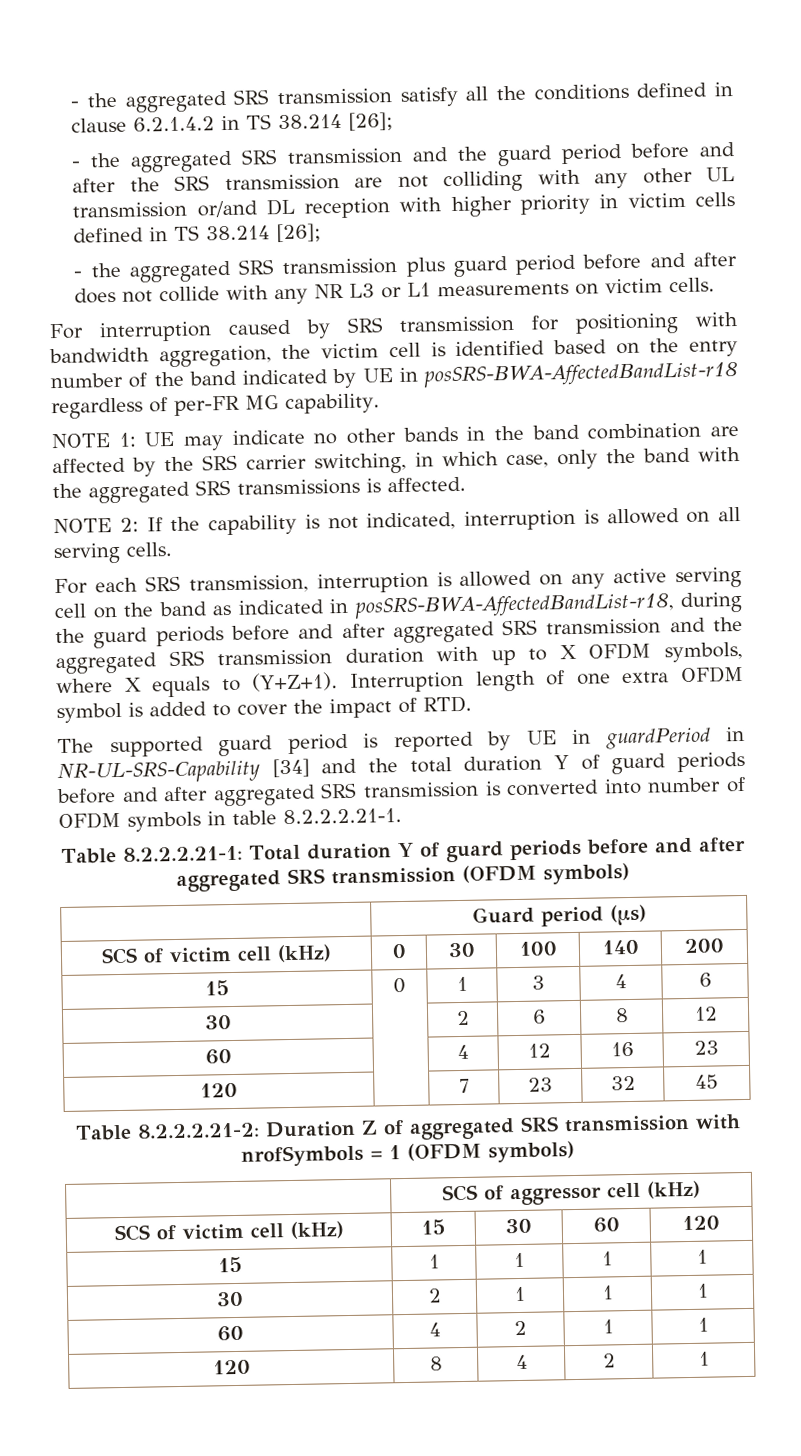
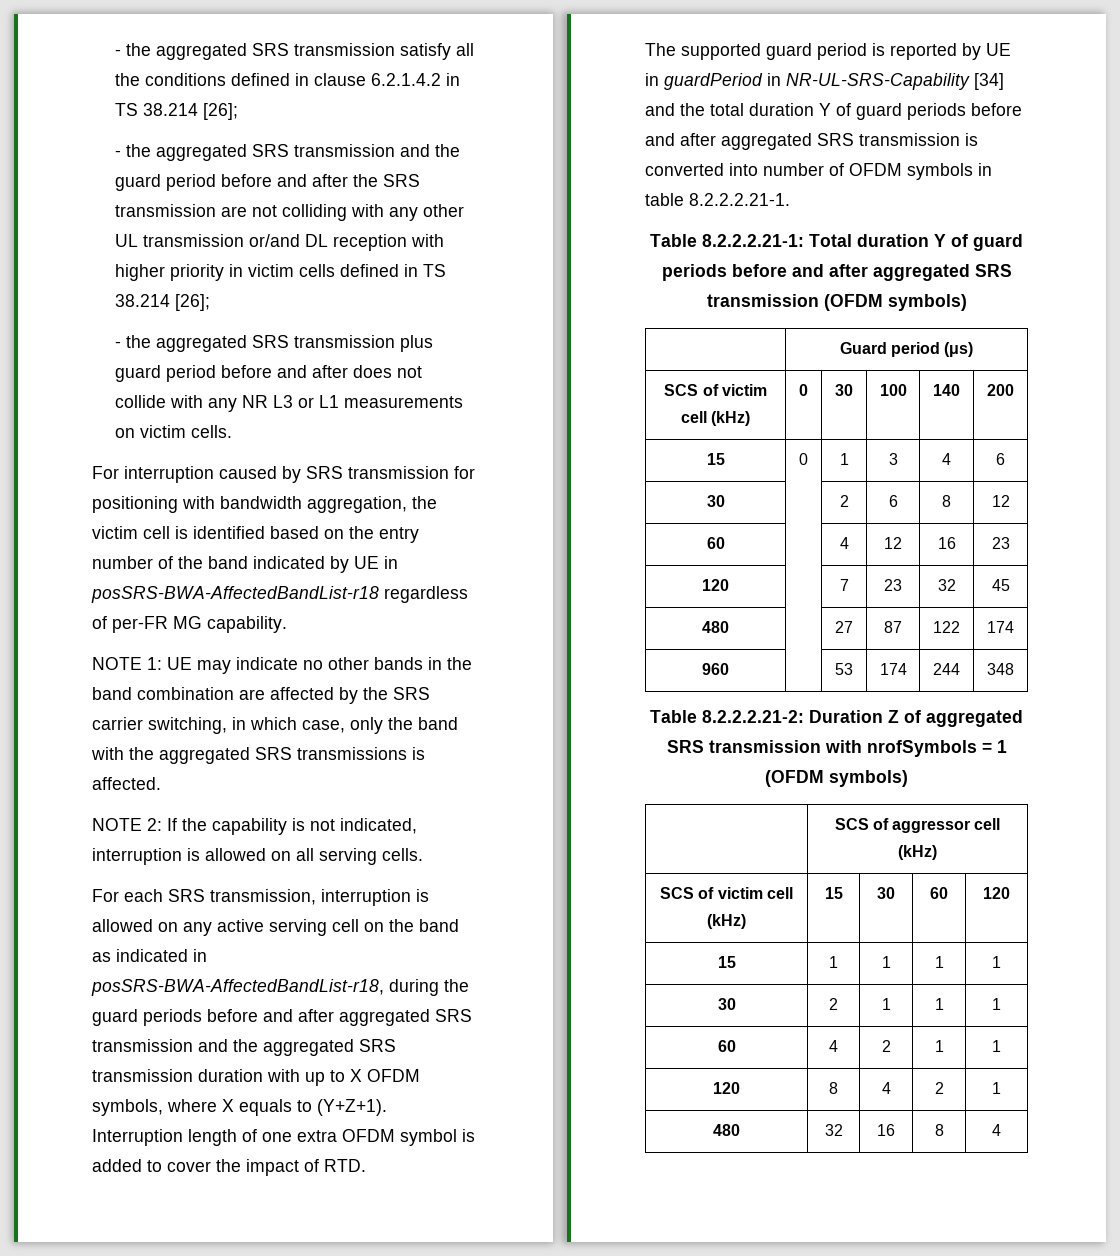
(719, 1081) none -> [702,621,729,633] [835,621,853,633] [884,621,902,633] [933,621,960,633] [987,621,1014,633] [702,663,729,675] [835,663,853,675] [879,663,907,675] [933,663,960,675] [987,663,1014,675] // 480 | | 27 | 87 | 122 | 174 // 960 | | 53 | 174 | 244 | 348
(710, 1358) none -> [713,1124,740,1136] [824,1124,843,1136] [877,1124,895,1136] [934,1124,944,1136] [992,1124,1001,1136] // 480 | 32 | 16 | 8 | 4

